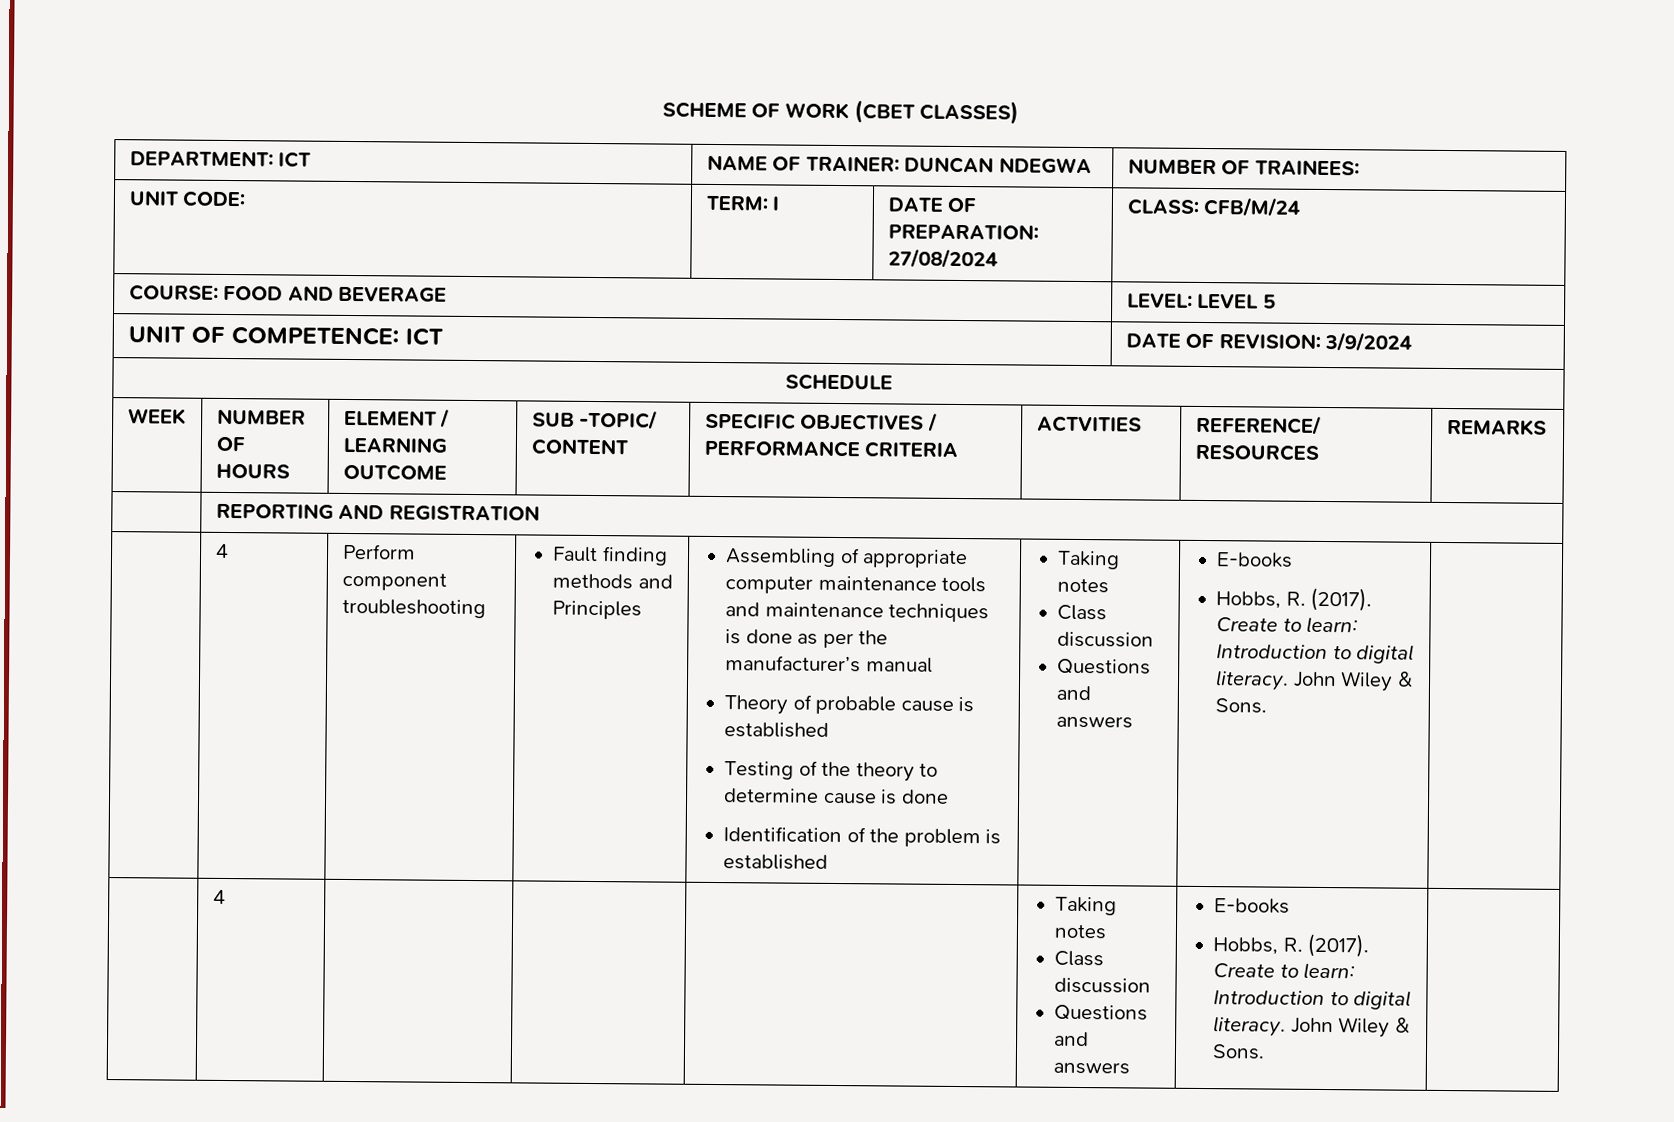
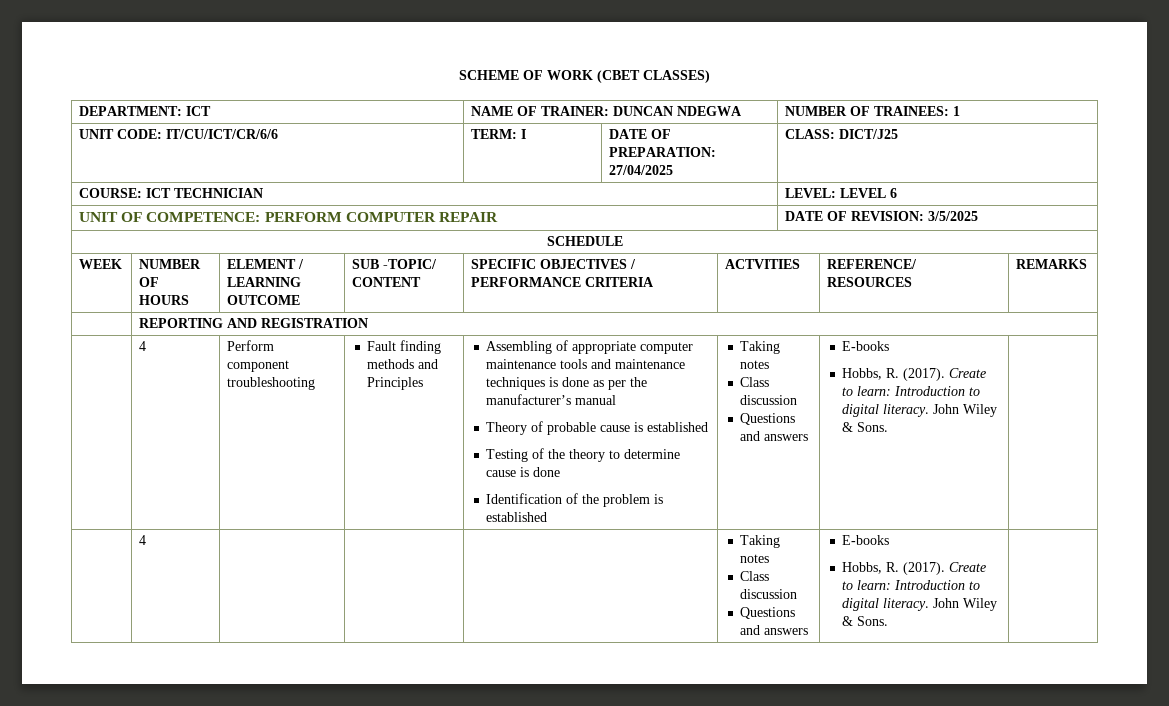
(1360, 167) none -> [953,106,961,116] 1
(247, 199) none -> [166,129,279,139] IT/CU/ICT/CR/6/6
[887,248,998,269] 27/08/2024 -> [609,165,674,175] 27/04/2025
[1203,196,1301,217] CFB/M/24 -> [839,129,899,139] DICT/J25
[223,285,448,302] FOOD AND BEVERAGE -> [146,188,264,198] ICT TECHNICIAN
[1262,294,1276,309] 5 -> [890,188,898,198] 6
[404,327,443,346] ICT -> [264,212,498,222] PERFORM COMPUTER REPAIR
[1324,331,1413,352] 3/9/2024 -> [928,211,979,221] 3/5/2025

